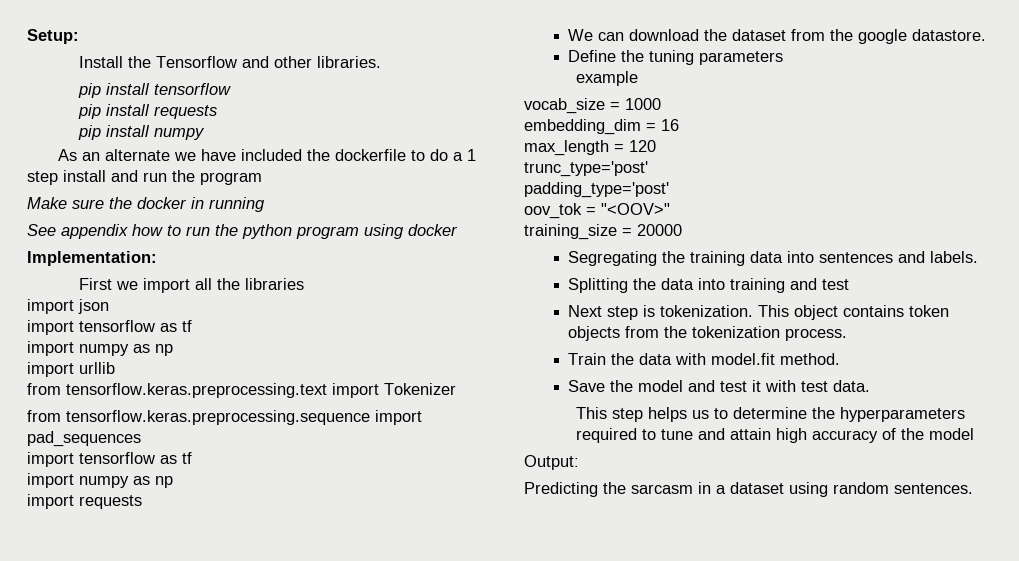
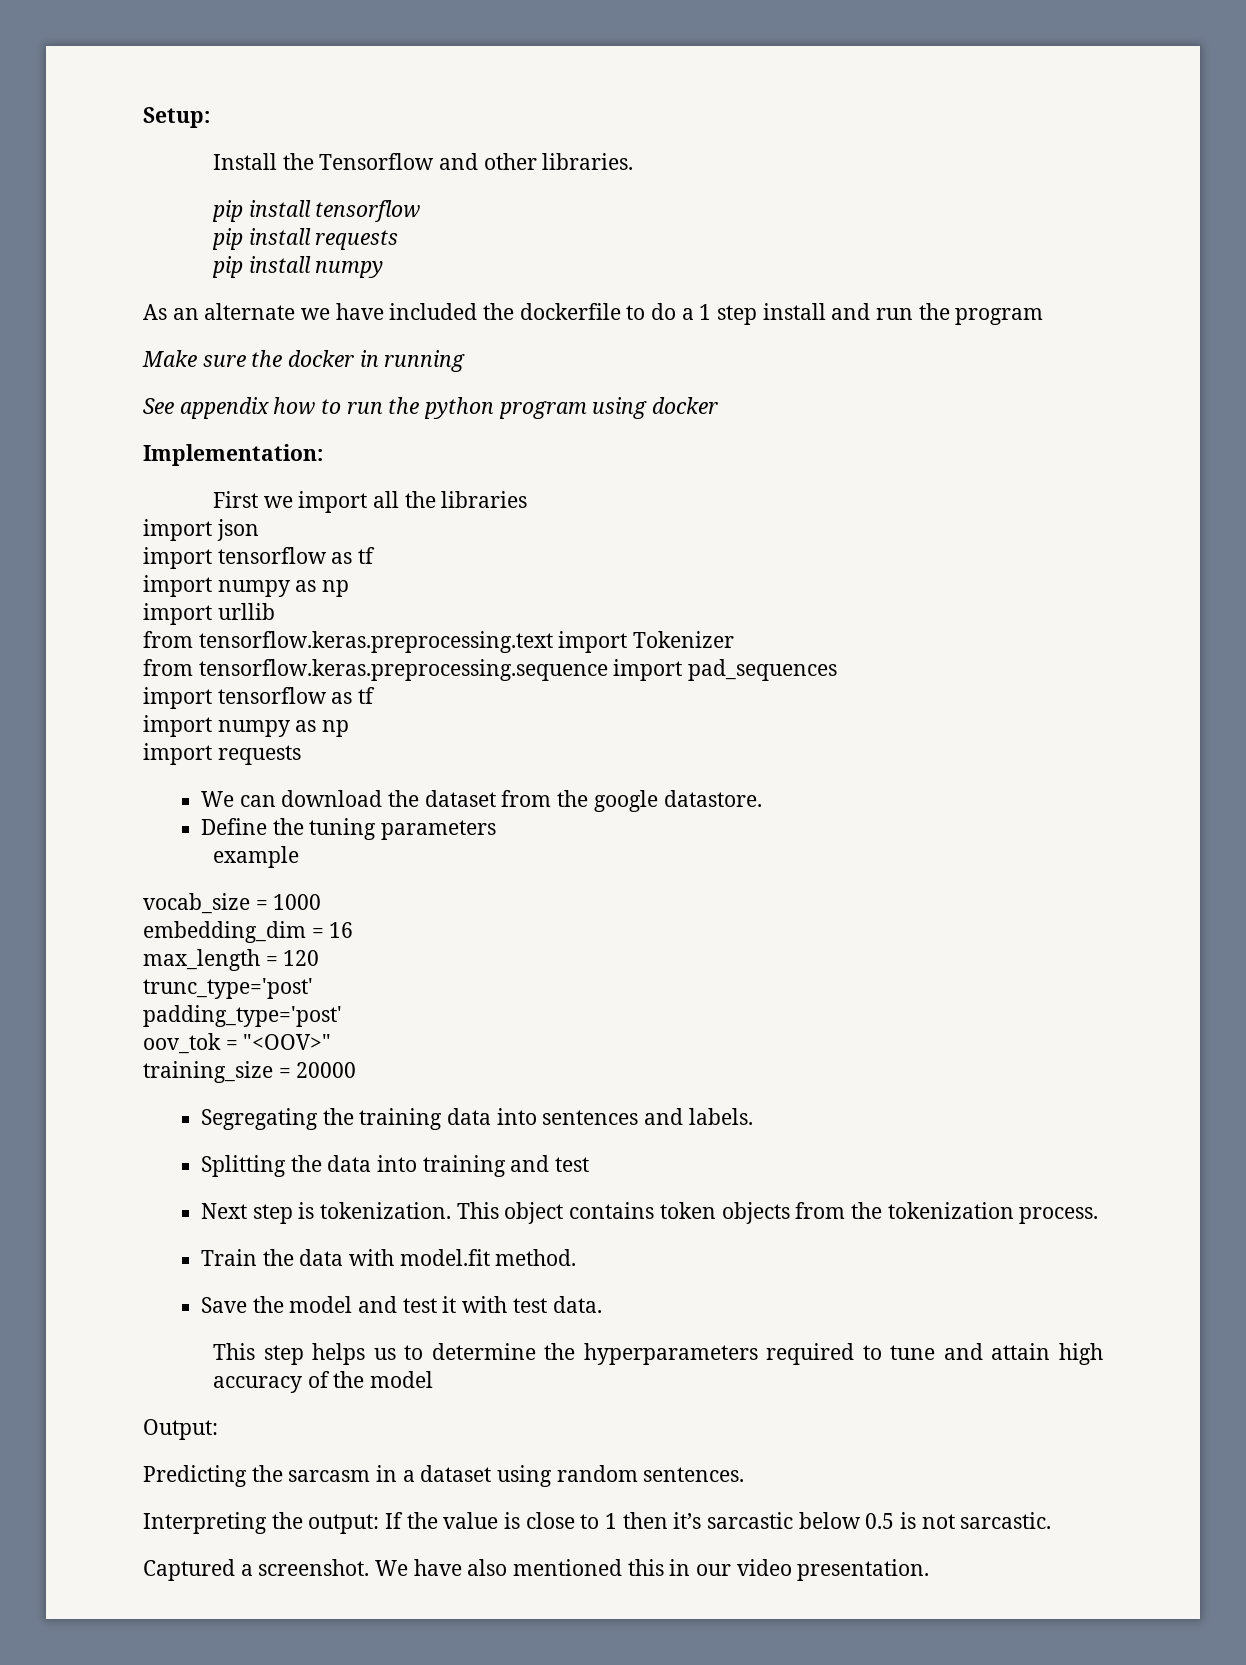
(973, 488) none -> [143,1512,1052,1534] [143,1559,930,1581] // Interpreting the output: If the value is close to 1 then it’s sarcastic below 0.5 is not sarcastic. // Captured a screenshot. We have also mentioned this in our video presentation.

